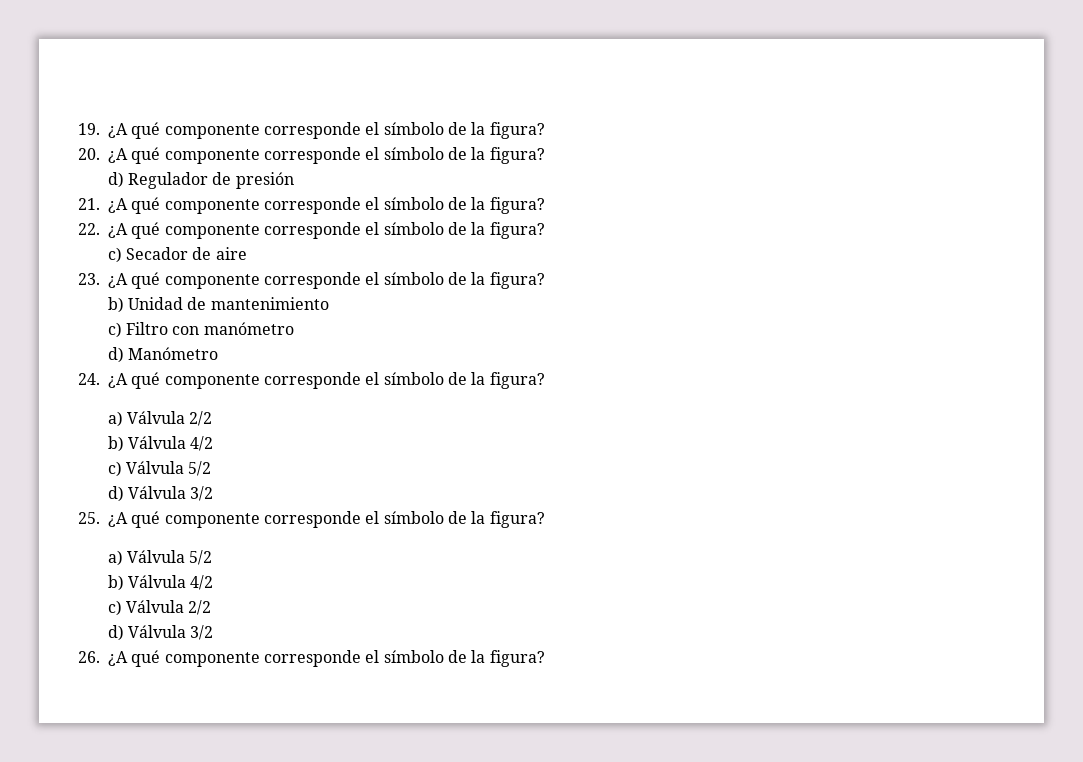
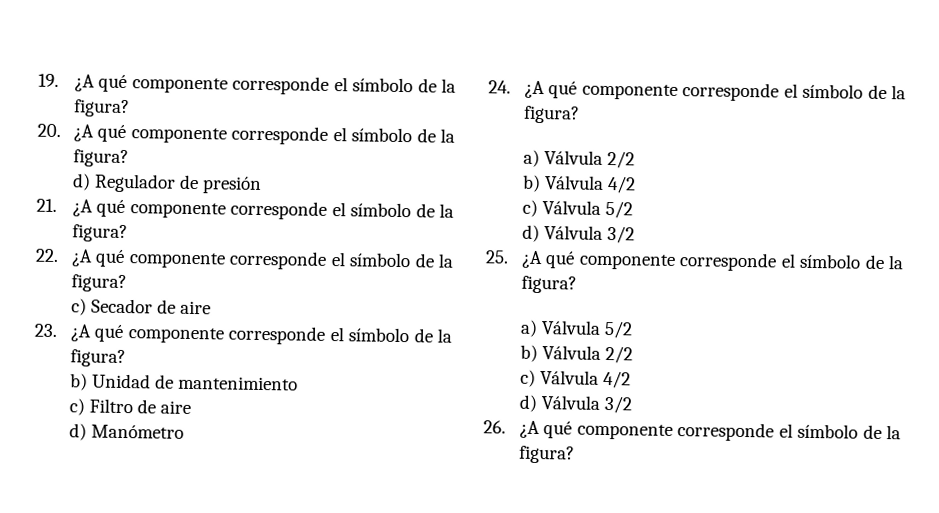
[172,322,294,335] con manómetro -> [136,399,192,414] de aire
[190,575,214,590] [107,600,212,616] 4/2 // c) Válvula 2/2 -> [604,345,633,364] [519,369,631,389] 2/2 // c) Válvula 4/2

